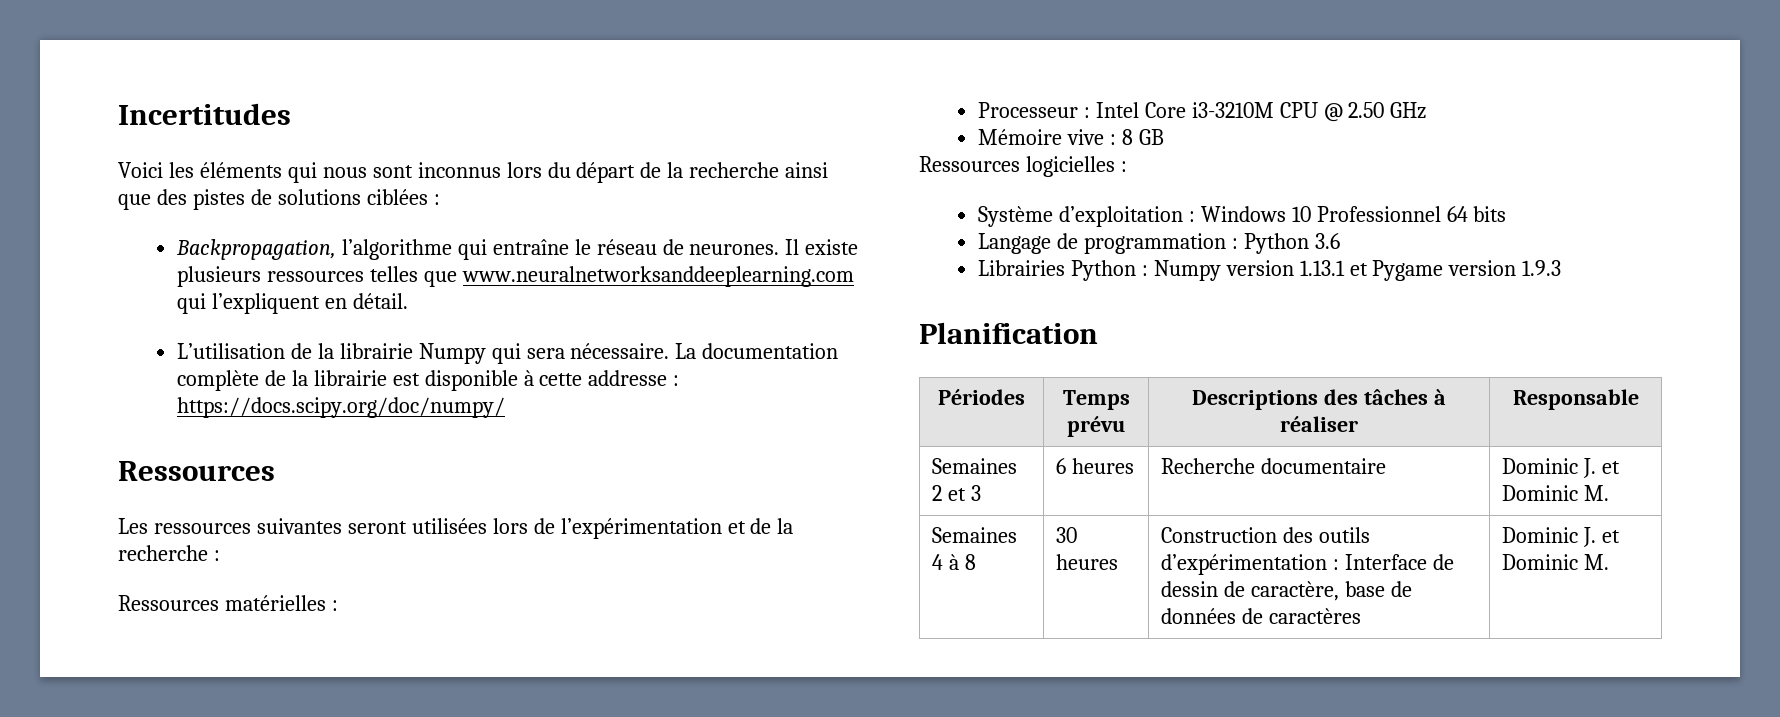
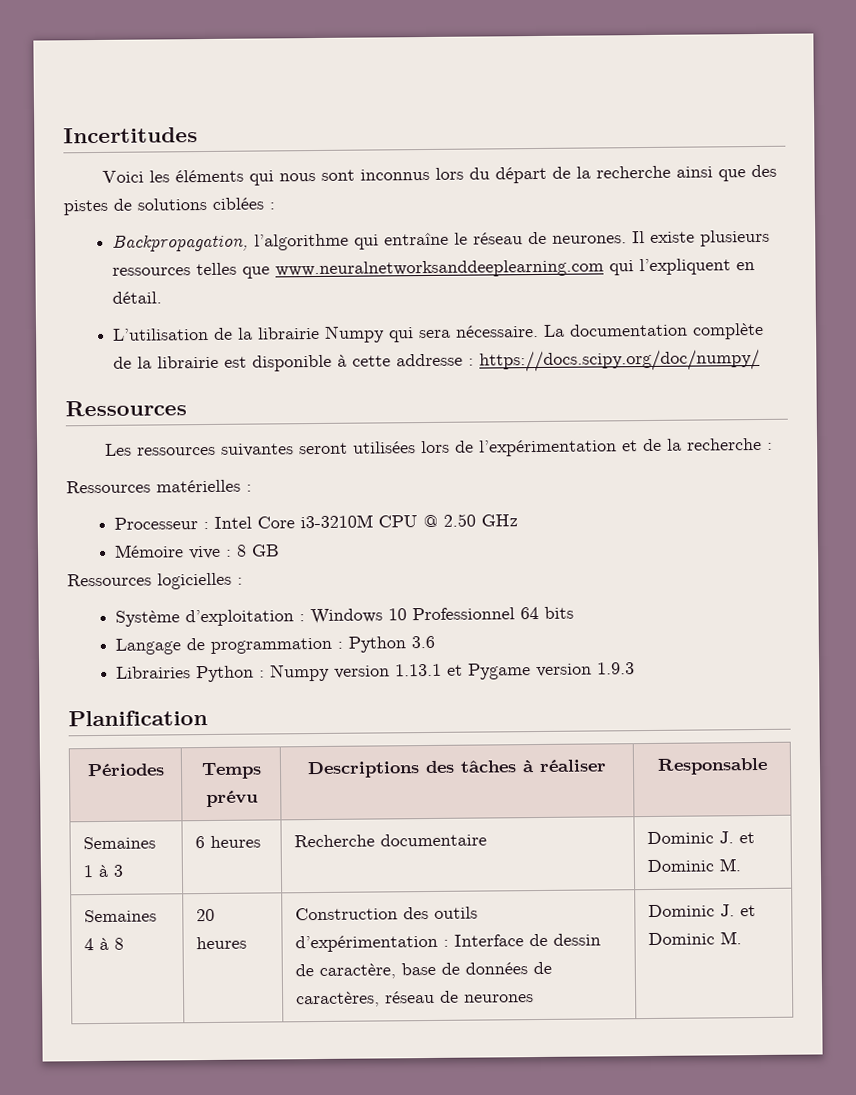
[932,485,967,501] 2 et -> [82,864,108,878] 1 à
[1056,527,1078,543] 30 -> [195,908,215,922] 20
[1269,608,1362,624] caractères -> [295,990,534,1008] caractères, réseau de neurones

